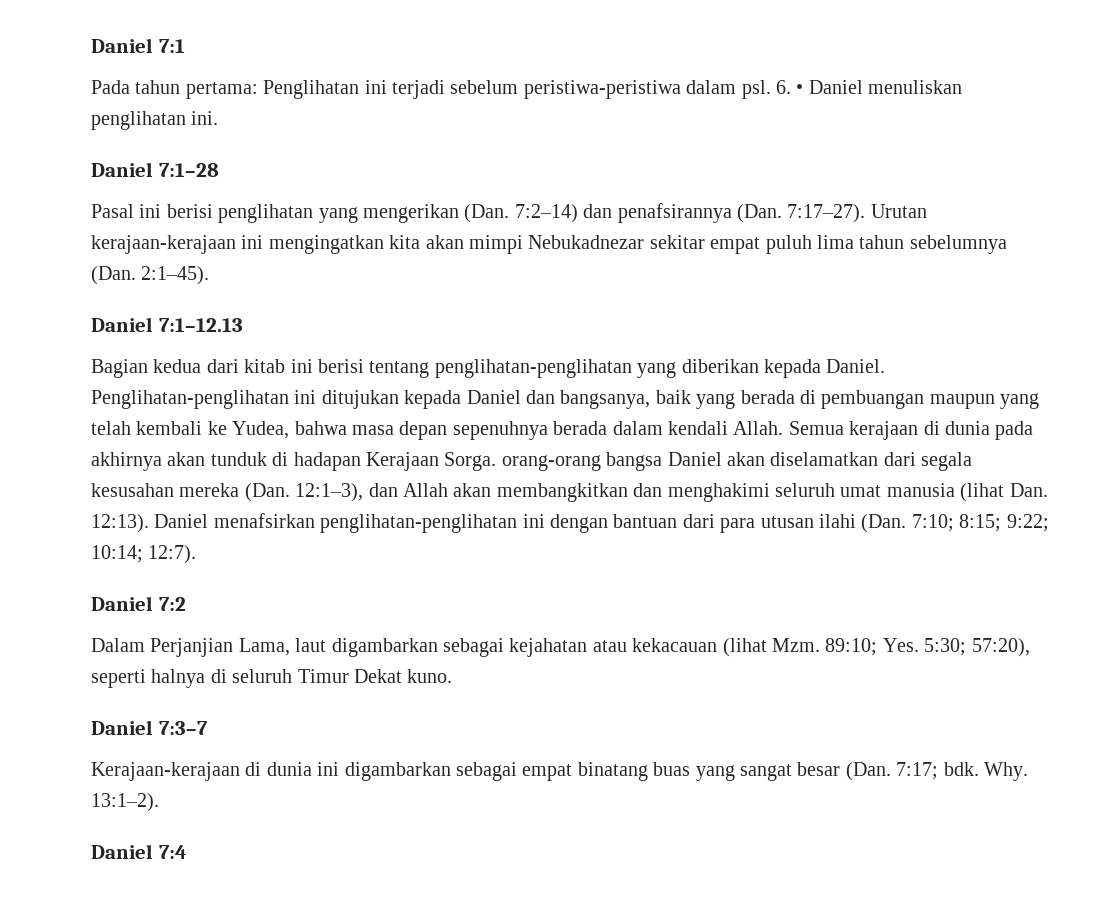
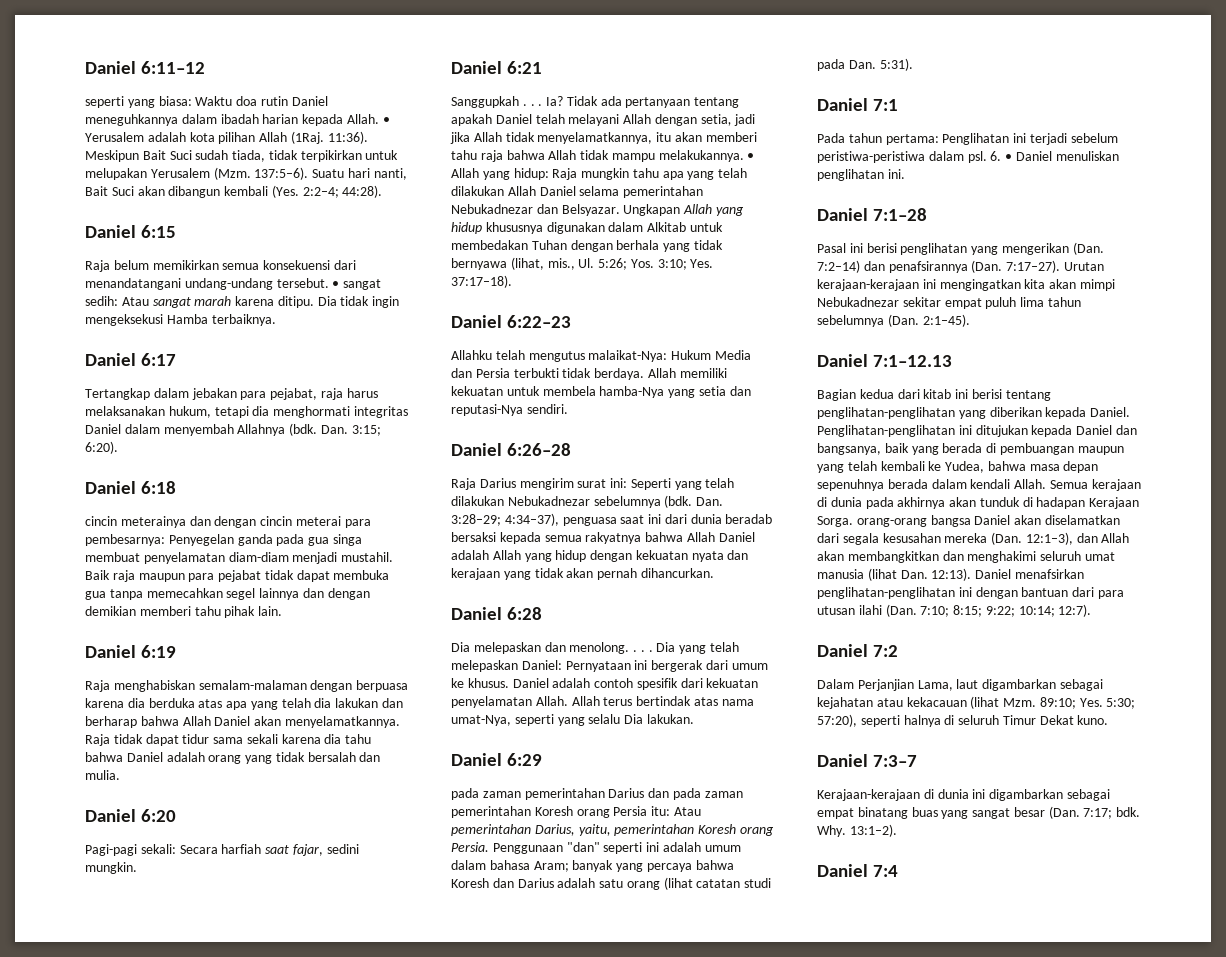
[91,38,153,53] Daniel -> [85,61,206,74] [85,96,328,108] [85,114,390,126] [85,131,368,144] [85,150,399,162] [85,167,407,180] [85,185,383,198] [85,225,177,238] [85,260,356,272] [85,278,382,290] [85,296,400,308] [85,314,276,326] [85,353,177,366] [85,388,378,400] [85,406,408,418] [85,423,381,436] [85,441,118,454] [85,481,177,494] [85,516,371,528] [85,534,362,546] [85,552,394,564] [85,570,390,582] [85,588,370,600] [85,606,283,618] [85,645,177,658] [85,680,409,692] [85,698,404,710] [85,716,400,728] [85,734,372,746] [85,752,381,764] [85,770,120,780] [85,809,177,822] [85,844,359,856] [85,862,137,874] [451,61,543,74] [451,96,740,108] [451,114,756,126] [450,132,757,144] [451,150,755,162] [451,168,748,180] [451,186,704,198] [451,204,744,216] [451,222,723,234] [451,240,723,252] [451,257,714,270] [451,275,512,288] [451,315,572,328] [451,350,751,362] [451,368,727,380] [451,386,751,398] [451,404,568,416] [451,443,572,456] [451,478,735,490] [451,495,724,508] [451,513,773,526] [451,532,755,544] [451,550,749,562] [451,568,714,580] [451,607,543,620] [451,642,740,654] [451,660,768,672] [451,678,759,690] [451,696,754,708] [451,714,694,726] [451,753,543,766] [451,788,743,800] [451,806,701,818] [451,824,774,836] [451,842,741,854] [451,860,734,872] [451,877,772,890] [817,58,913,71] [817,98,868,111] Daniel 6:11–12 // seperti yang biasa: Waktu doa rutin Daniel meneguhkannya dalam ibadah harian kepada Allah. • Yerusalem adalah kota pilihan Allah (1Raj. 11:36). Meskipun Bait Suci sudah tiada, tidak terpikirkan untuk melupakan Yerusalem (Mzm. 137:5–6). Suatu hari nanti, Bait Suci akan dibangun kembali (Yes. 2:2–4; 44:28). // Daniel 6:15 // Raja belum memikirkan semua konsekuensi dari menandatangani undang-undang tersebut. • sangat sedih: Atau sangat marah karena ditipu. Dia tidak ingin mengeksekusi Hamba terbaiknya. // Daniel 6:17 // Tertangkap dalam jebakan para pejabat, raja harus melaksanakan hukum, tetapi dia menghormati integritas Daniel dalam menyembah Allahnya (bdk. Dan. 3:15; 6:20). // Daniel 6:18 // cincin meterainya dan dengan cincin meterai para pembesarnya: Penyegelan ganda pada gua singa membuat penyelamatan diam-diam menjadi mustahil. Baik raja maupun para pejabat tidak dapat membuka gua tanpa memecahkan segel lainnya dan dengan demikian memberi tahu pihak lain. // Daniel 6:19 // Raja menghabiskan semalam-malaman dengan berpuasa karena dia berduka atas apa yang telah dia lakukan dan berharap bahwa Allah Daniel akan menyelamatkannya. Raja tidak dapat tidur sama sekali karena dia tahu bahwa Daniel adalah orang yang tidak bersalah dan mulia. // Daniel 6:20 // Pagi-pagi sekali: Secara harfiah saat fajar, sedini mungkin. // Daniel 6:21 // Sanggupkah . . . Ia? Tidak ada pertanyaan tentang apakah Daniel telah melayani Allah dengan setia, jadi jika Allah tidak menyelamatkannya, itu akan memberi tahu raja bahwa Allah tidak mampu melakukannya. • Allah yang hidup: Raja mungkin tahu apa yang telah dilakukan Allah Daniel selama pemerintahan Nebukadnezar dan Belsyazar. Ungkapan Allah yang hidup khususnya digunakan dalam Alkitab untuk membedakan Tuhan dengan berhala yang tidak bernyawa (lihat, mis., Ul. 5:26; Yos. 3:10; Yes. 37:17–18). // Daniel 6:22–23 // Allahku telah mengutus malaikat-Nya: Hukum Media dan Persia terbukti tidak berdaya. Allah memiliki kekuatan untuk membela hamba-Nya yang setia dan reputasi-Nya sendiri. // Daniel 6:26–28 // Raja Darius mengirim surat ini: Seperti yang telah dilakukan Nebukadnezar sebelumnya (bdk. Dan. 3:28–29; 4:34–37), penguasa saat ini dari dunia beradab bersaksi kepada semua rakyatnya bahwa Allah Daniel adalah Allah yang hidup dengan kekuatan nyata dan kerajaan yang tidak akan pernah dihancurkan. // Daniel 6:28 // Dia melepaskan dan menolong. . . . Dia yang telah melepaskan Daniel: Pernyataan ini bergerak dari umum ke khusus. Daniel adalah contoh spesifik dari kekuatan penyelamatan Allah. Allah terus bertindak atas nama umat-Nya, seperti yang selalu Dia lakukan. // Daniel 6:29 // pada zaman pemerintahan Darius dan pada zaman pemerintahan Koresh orang Persia itu: Atau pemerintahan Darius, yaitu, pemerintahan Koresh orang Persia. Penggunaan "dan" seperti ini adalah umum dalam bahasa Aram; banyak yang percaya bahwa Koresh dan Darius adalah satu orang (lihat catatan studi pada Dan. 5:31). // Daniel

